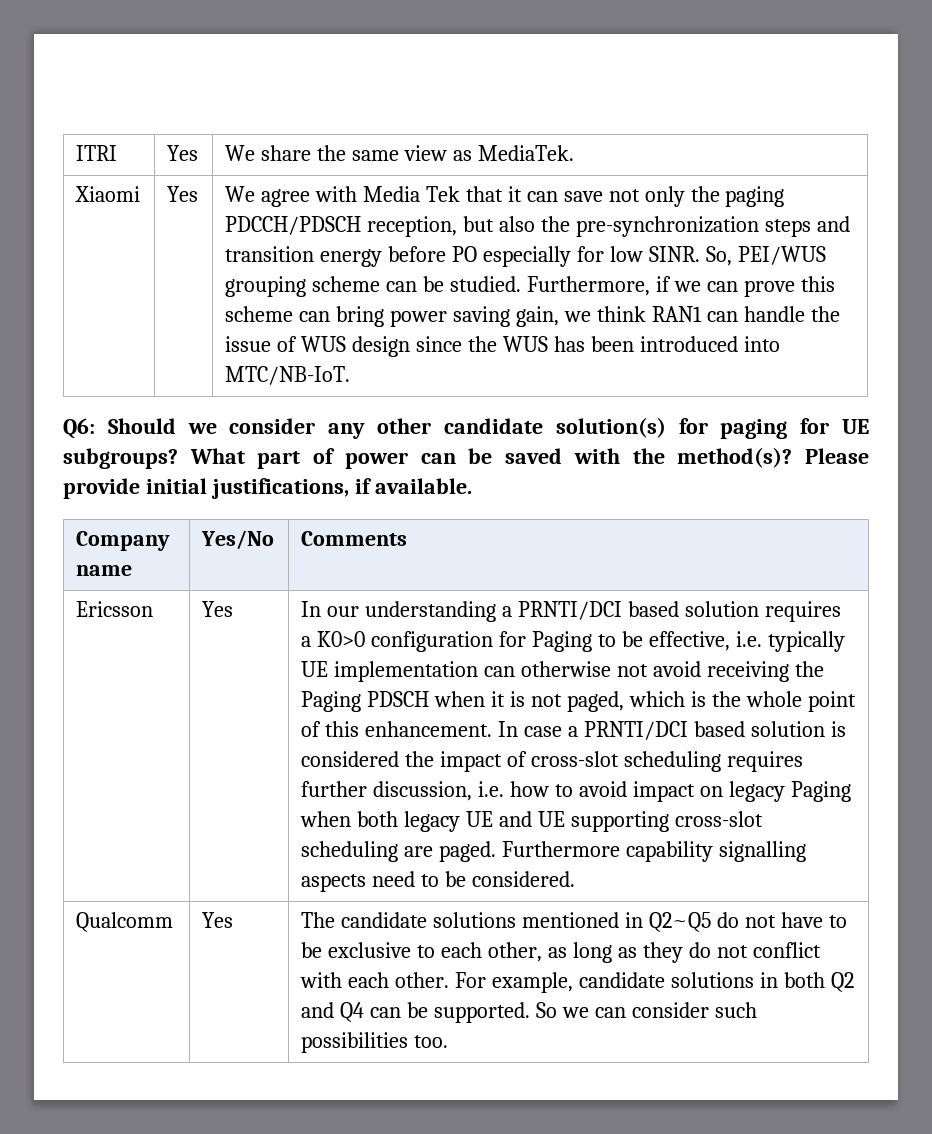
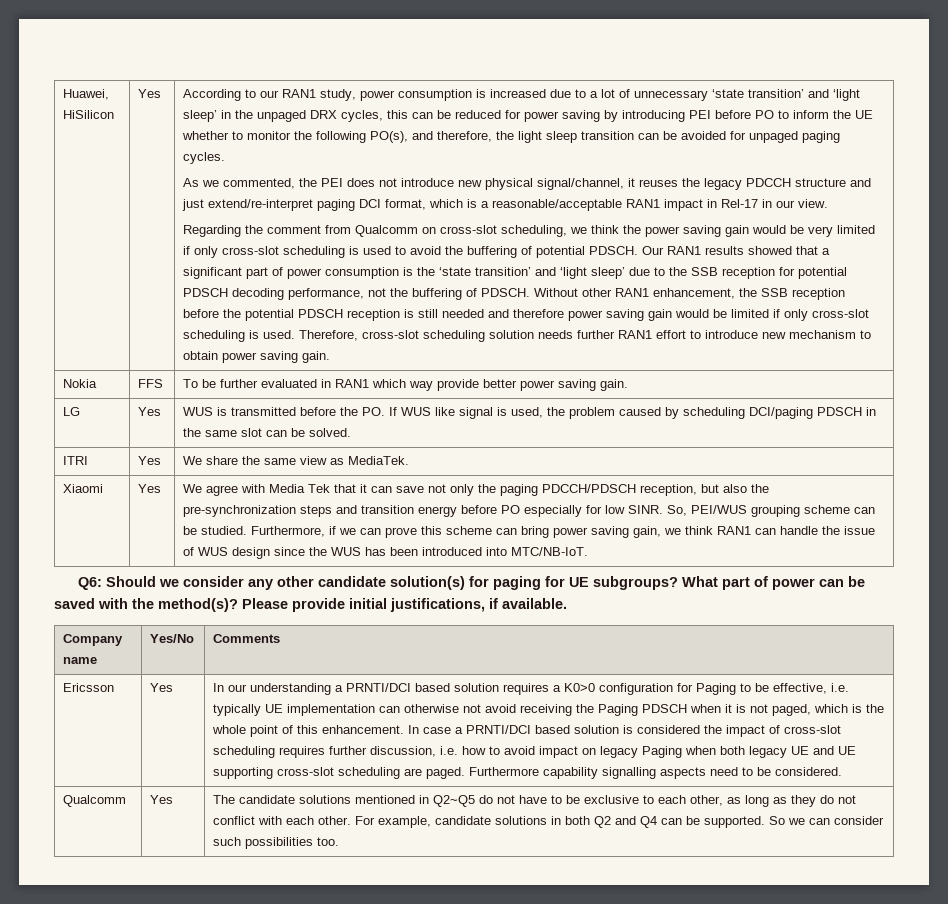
(76, 153) none -> [63,89,110,100] [63,110,115,119] [138,89,162,98] [183,89,861,101] [183,110,874,122] [182,131,841,143] [183,152,226,164] [183,178,872,190] [182,199,829,211] [183,225,876,237] [183,246,831,258] [183,267,848,279] [183,288,846,300] [183,309,870,321] [183,330,872,342] [183,351,331,363] [63,379,98,388] [138,379,164,388] [183,379,629,391] [63,407,81,416] [138,407,162,416] [183,407,877,419] [183,428,352,437] Huawei, HiSilicon | Yes | According to our RAN1 study, power consumption is increased due to a lot of unnecessary ‘state transition’ and ‘light sleep’ in the unpaged DRX cycles, this can be reduced for power saving by introducing PEI before PO to inform the UE whether to monitor the following PO(s), and therefore, the light sleep transition can be avoided for unpaged paging cycles. // As we commented, the PEI does not introduce new physical signal/channel, it reuses the legacy PDCCH structure and just extend/re-interpret paging DCI format, which is a reasonable/acceptable RAN1 impact in Rel-17 in our view. // Regarding the comment from Qualcomm on cross-slot scheduling, we think the power saving gain would be very limited if only cross-slot scheduling is used to avoid the buffering of potential PDSCH. Our RAN1 results showed that a significant part of power consumption is the ‘state transition’ and ‘light sleep’ due to the SSB reception for potential PDSCH decoding performance, not the buffering of PDSCH. Without other RAN1 enhancement, the SSB reception before the potential PDSCH reception is still needed and therefore power saving gain would be limited if only cross-slot scheduling is used. Therefore, cross-slot scheduling solution needs further RAN1 effort to introduce new mechanism to obtain power saving gain. // Nokia | FFS | To be further evaluated in RAN1 which way provide better power saving gain. // LG | Yes | WUS is transmitted before the PO. If WUS like signal is used, the problem caused by scheduling DCI/paging PDSCH in the same slot can be solved. //

